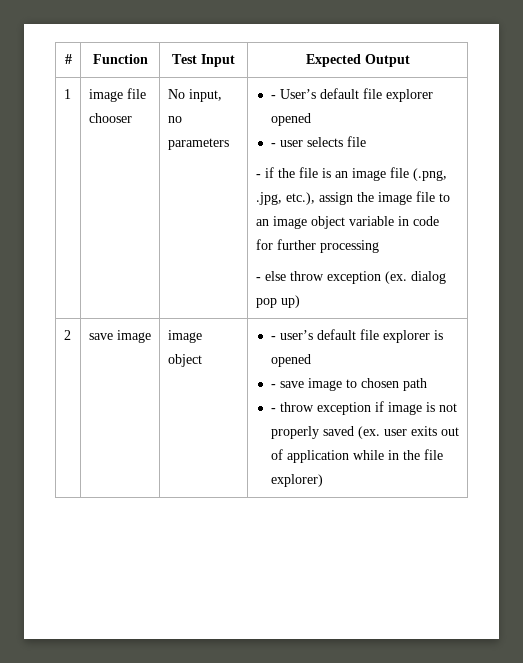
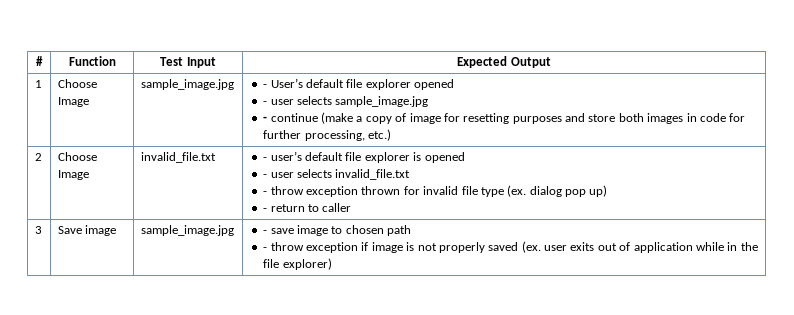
[88,88,146,102] [88,113,132,123] [167,89,222,102] [167,116,182,123] [167,138,229,150] image file chooser | No input, no parameters -> [57,79,97,88] [57,97,89,107] [140,79,234,90] Choose Image | sample_image.jpg
[346,136,366,147] [255,167,447,181] [255,191,450,205] [255,216,439,229] [255,239,379,253] [255,271,446,284] [255,295,300,308] [63,330,71,340] [88,330,151,343] [167,330,202,343] [167,354,202,367] file // - if the file is an image file (.png, .jpg, etc.), assign the image file to an image object variable in code for further processing // - else throw exception (ex. dialog pop up) // 2 | save image | image object -> [335,96,429,107] [263,112,746,124] [263,129,392,141] [34,153,42,161] [57,152,97,161] [57,170,89,180] [140,152,216,163] sample_image.jpg // - continue (make a copy of image for resetting purposes and store both images in code for further processing, etc.) // 2 | Choose Image | invalid_file.txt
(276, 386) none -> [270,169,411,180] [263,185,608,197] [263,203,352,212] [34,226,42,234] [57,225,116,236] [140,225,234,236] [263,230,268,234] user selects invalid_file.txt // - throw exception thrown for invalid file type (ex. dialog pop up) // - return to caller // 3 | Save image | sample_image.jpg | -

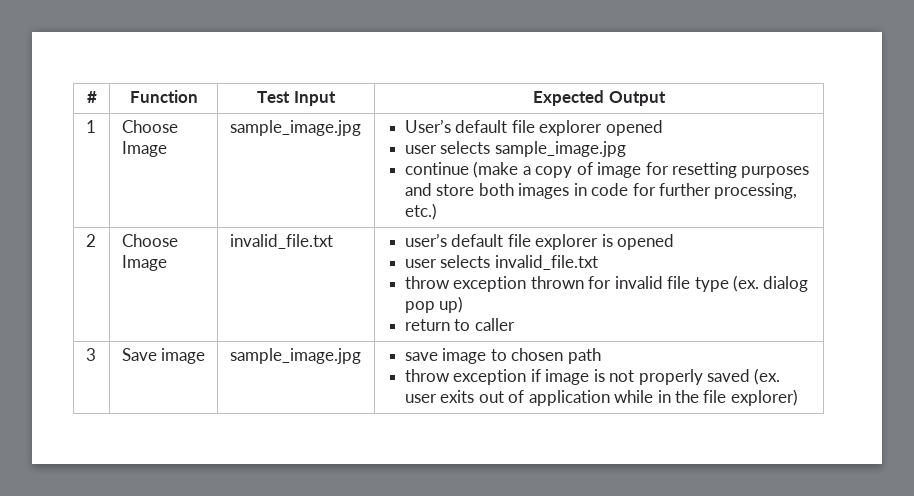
[263,84,268,88] - -> (361, 128) none
[263,101,268,105] - -> (663, 128) none
[263,116,268,122] - -> (626, 149) none
[263,157,268,161] - -> (333, 241) none
[263,174,268,178] - -> (675, 242) none
[263,191,268,195] - -> (598, 262) none
[263,208,268,212] - -> (464, 304) none
[263,230,268,234] - -> (361, 356) none
[263,247,268,251] - -> (601, 356) none

